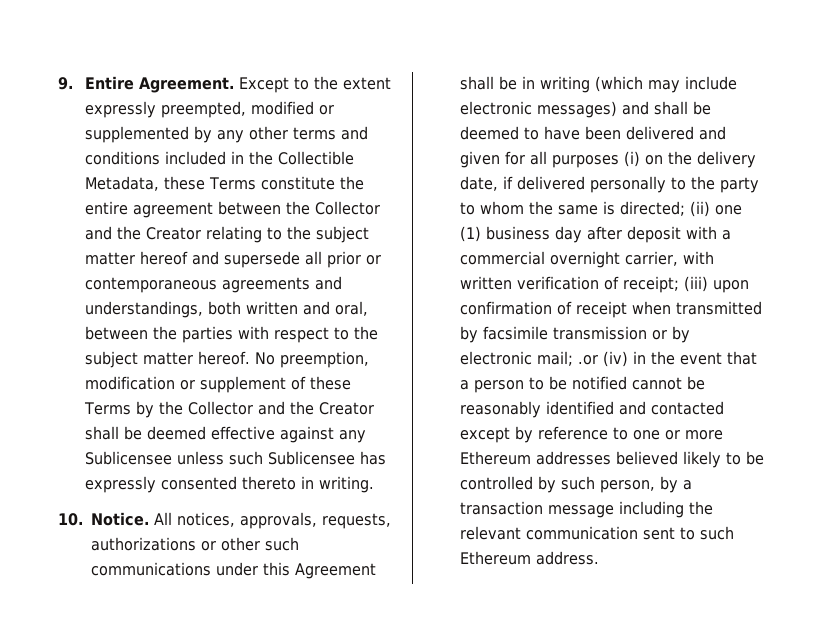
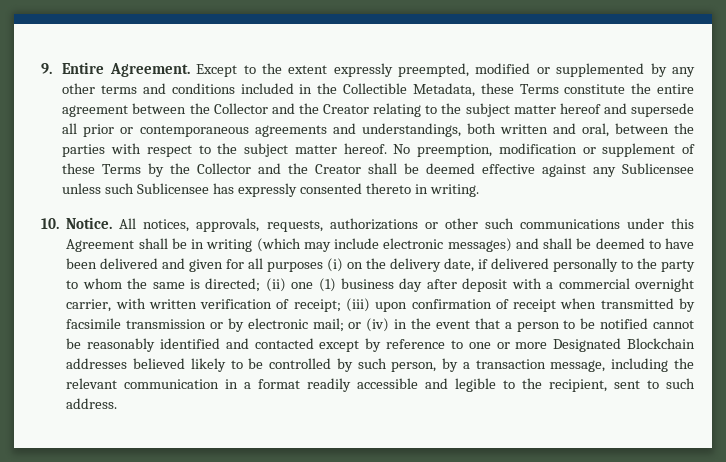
[578,355,598,365] .or -> [348,322,362,329] or
[460,451,531,465] Ethereum -> [553,338,696,352] Designated Blockchain
[548,505,614,518] message -> [550,360,606,372] message,
(638, 533) none -> [225,378,608,392] in a format readily accessible and legible to the recipient,
[460,551,531,565] Ethereum -> (696, 383) none

